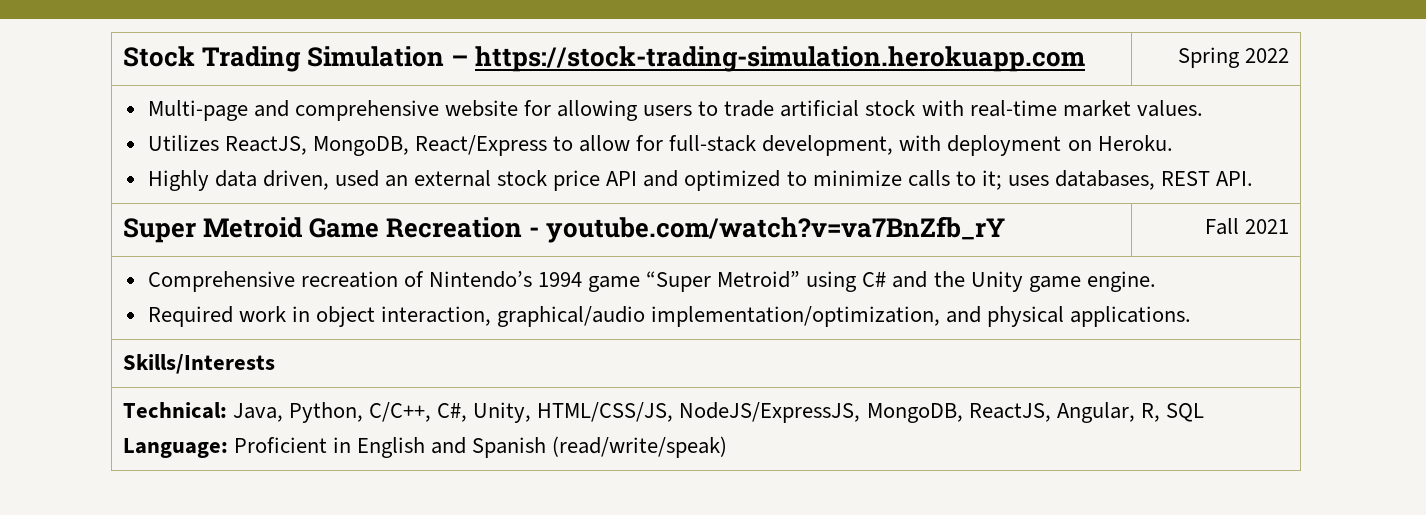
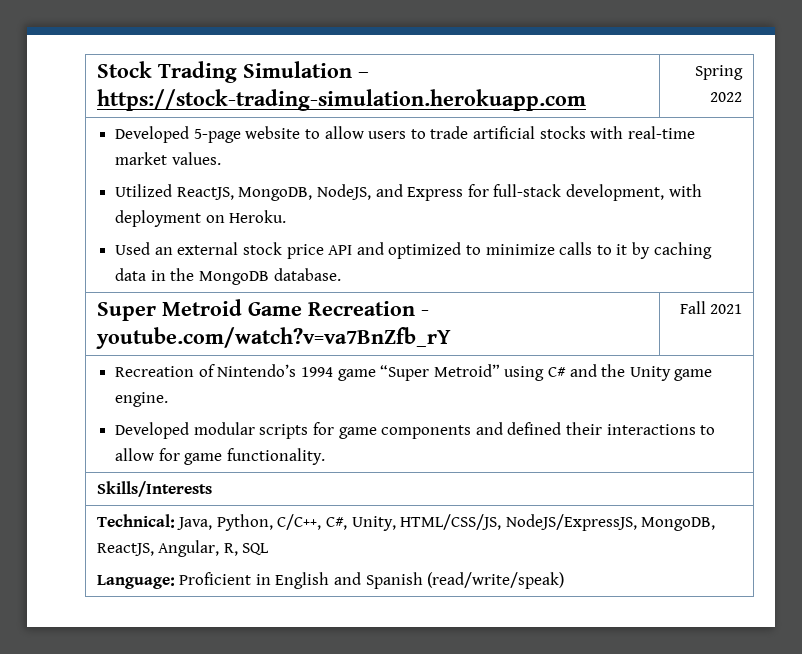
[147,100,639,121] Multi-page and comprehensive website for allowing -> [115,126,364,143] Developed 5-page website to allow
[865,100,916,116] stock -> [539,126,586,139] stocks
[147,135,219,151] Utilizes -> [115,184,173,197] Utilized
[414,135,631,156] React/Express to allow -> [317,184,464,201] NodeJS, and Express
[147,170,379,191] Highly data driven, used -> [115,242,151,255] Used
[981,170,1254,190] it; uses databases, REST API. -> [616,242,712,259] [115,268,341,285] it by caching data in the MongoDB database.
[147,271,398,292] Comprehensive recreation -> [115,366,195,377] Recreation
[147,306,1192,327] Required work in object interaction, graphical/audio implementation/optimization, and physical applications. -> [115,422,716,439] [115,448,326,465] Developed modular scripts for game components and defined their interactions to allow for game functionality.

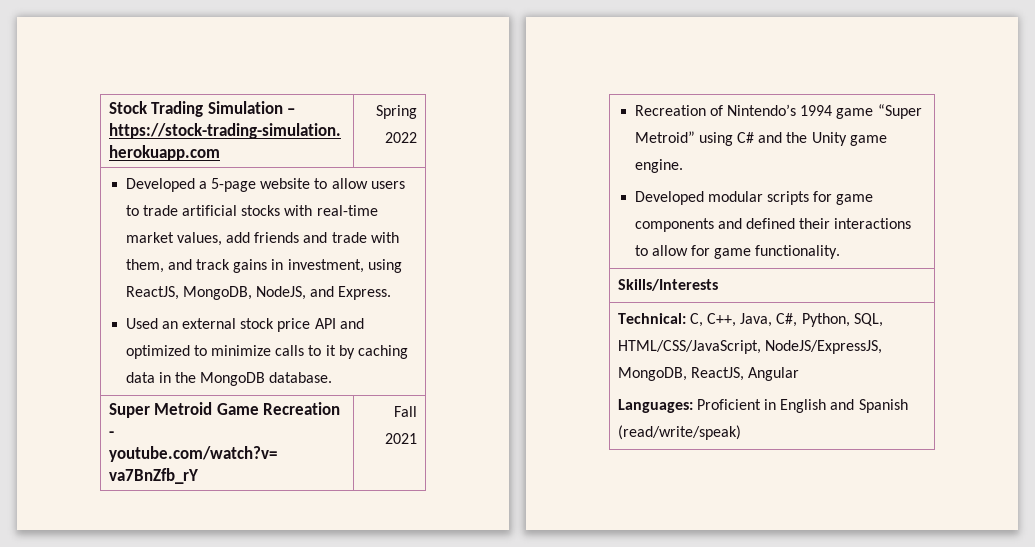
(190, 134) none -> [198,181,207,189] a
[171,152,221,165] [115,184,702,201] [115,210,287,227] values. // Utilized ReactJS, MongoDB, NodeJS, and Express for full-stack development, with deployment on Heroku. -> [176,232,399,246] [125,259,402,273] [125,286,392,300] values, add friends and trade with them, and track gains in investment, using ReactJS, MongoDB, NodeJS, and Express.
[177,514,716,531] [96,540,270,557] [96,575,175,589] Java, Python, C/C++, C#, Unity, HTML/CSS/JS, NodeJS/ExpressJS, MongoDB, ReactJS, Angular, R, SQL // Language: -> [689,313,883,327] [617,340,882,354] [617,367,799,381] [617,399,693,413] C, C++, Java, C#, Python, SQL, HTML/CSS/JavaScript, NodeJS/ExpressJS, MongoDB, ReactJS, Angular // Languages:

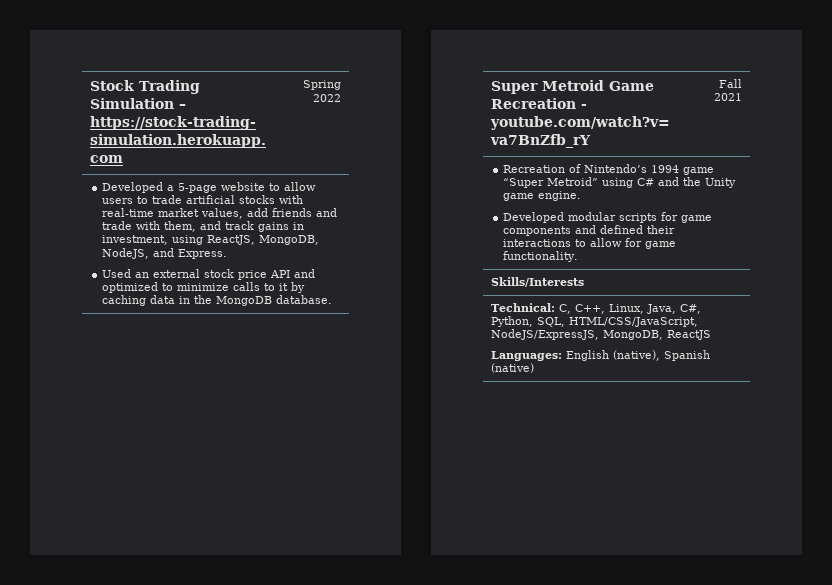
(736, 320) none -> [609,304,645,314] Linux,
[690,367,799,381] ReactJS, Angular -> [667,330,712,340] ReactJS
[696,399,908,413] [617,425,741,440] Proficient in English and Spanish (read/write/speak) -> [566,350,711,361] [491,363,535,373] English (native), Spanish (native)

